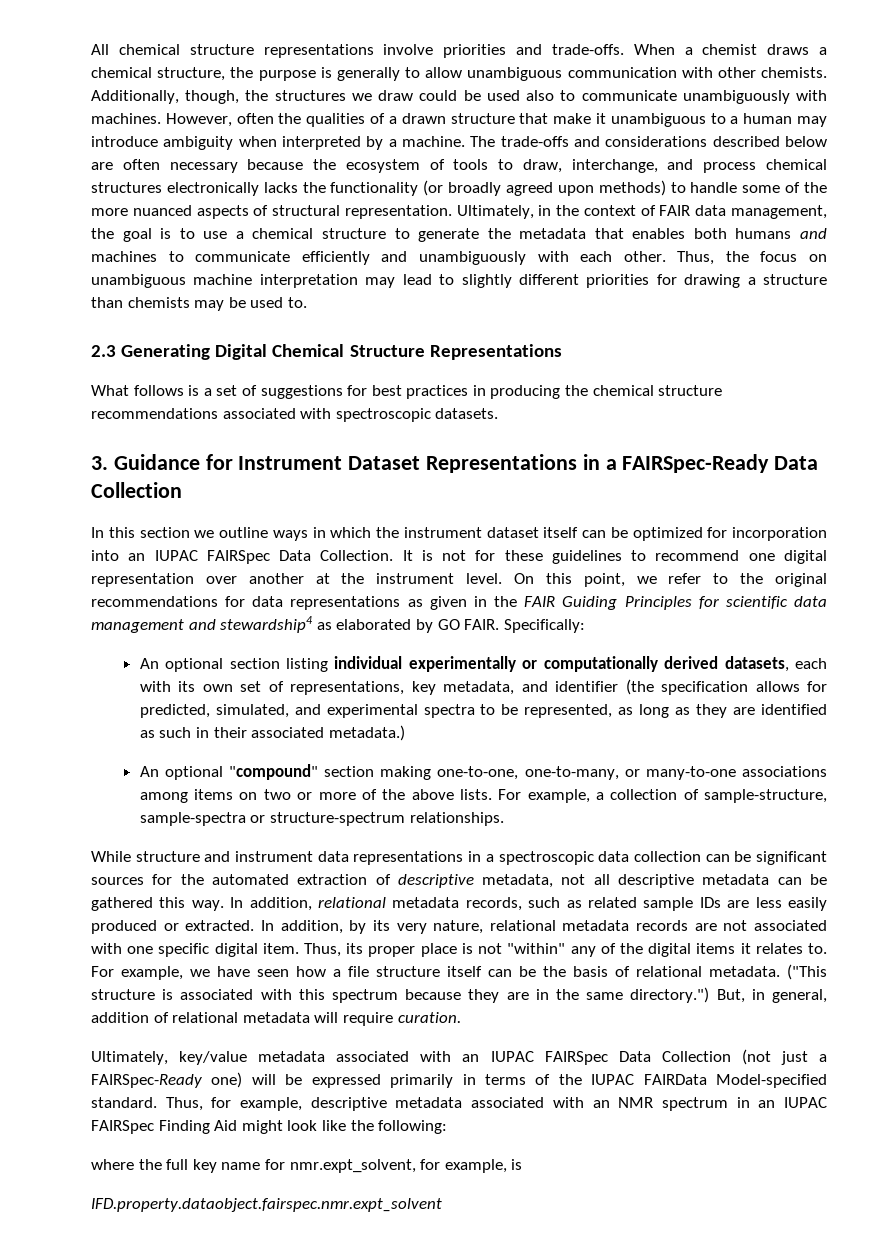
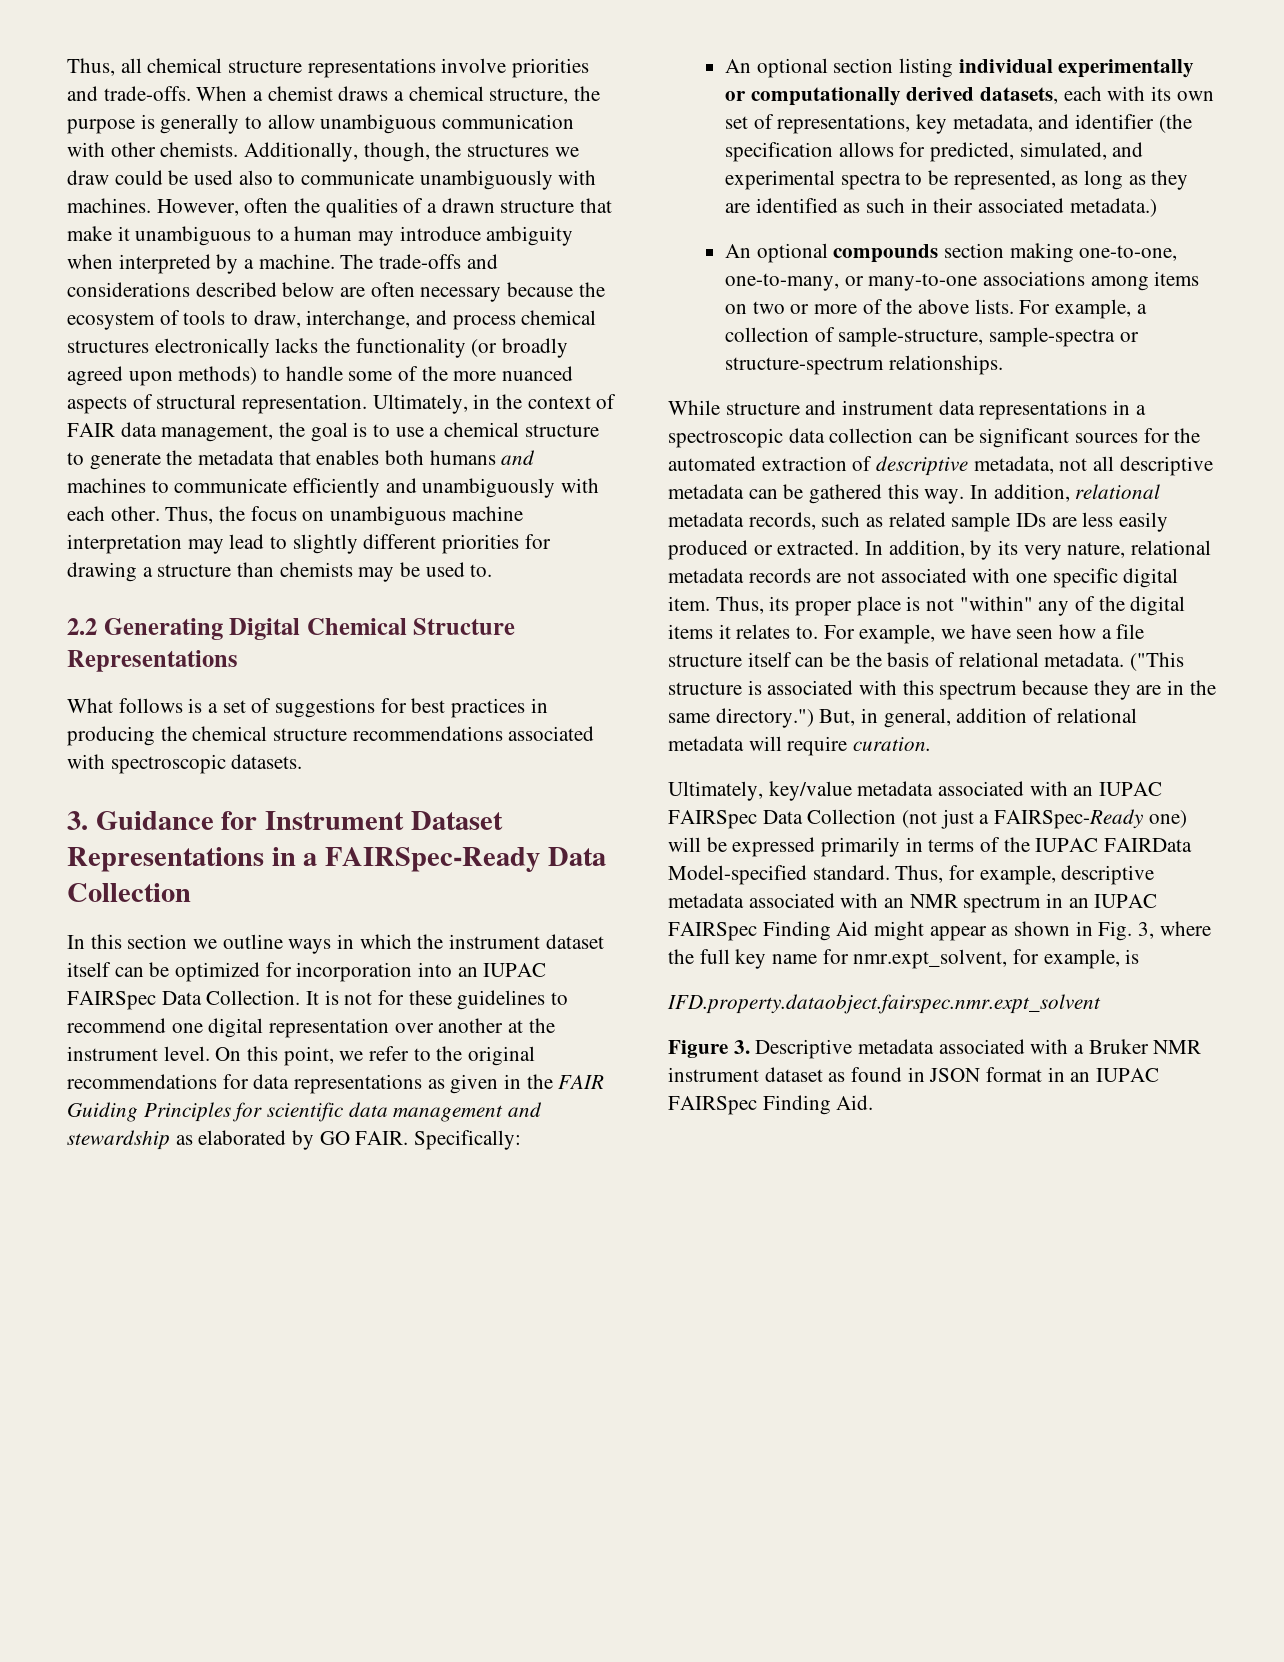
[91,44,109,55] All -> [67,58,142,76] Thus, all
[91,345,116,357] 2.3 -> [67,618,97,635] 2.2
[220,616,314,633] stewardship4 -> [67,1130,170,1150] stewardship
[229,764,319,780] "compound" -> [833,244,939,263] compounds
[287,1120,448,1134] look like the following: // -> [929,921,1155,941] appear as shown in Fig. 3,
(442, 1205) none -> [668,1039,1202,1059] [668,1067,1160,1082] [668,1095,874,1115] // Figure 3. Descriptive metadata associated with a Bruker NMR instrument dataset as found in JSON format in an IUPAC FAIRSpec Finding Aid.

